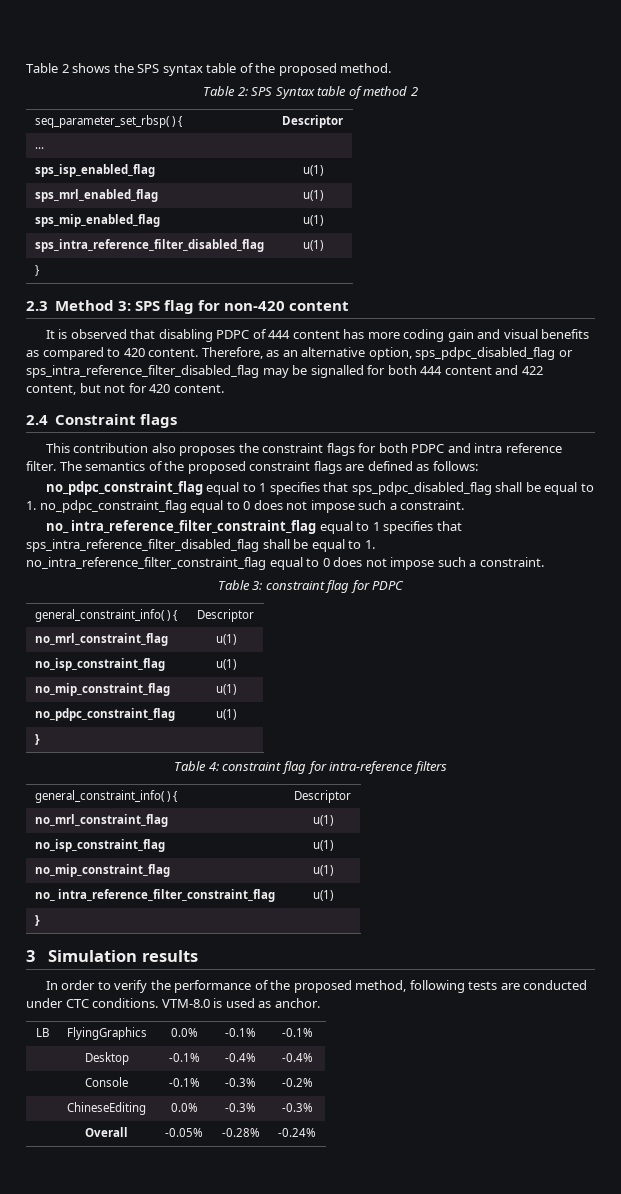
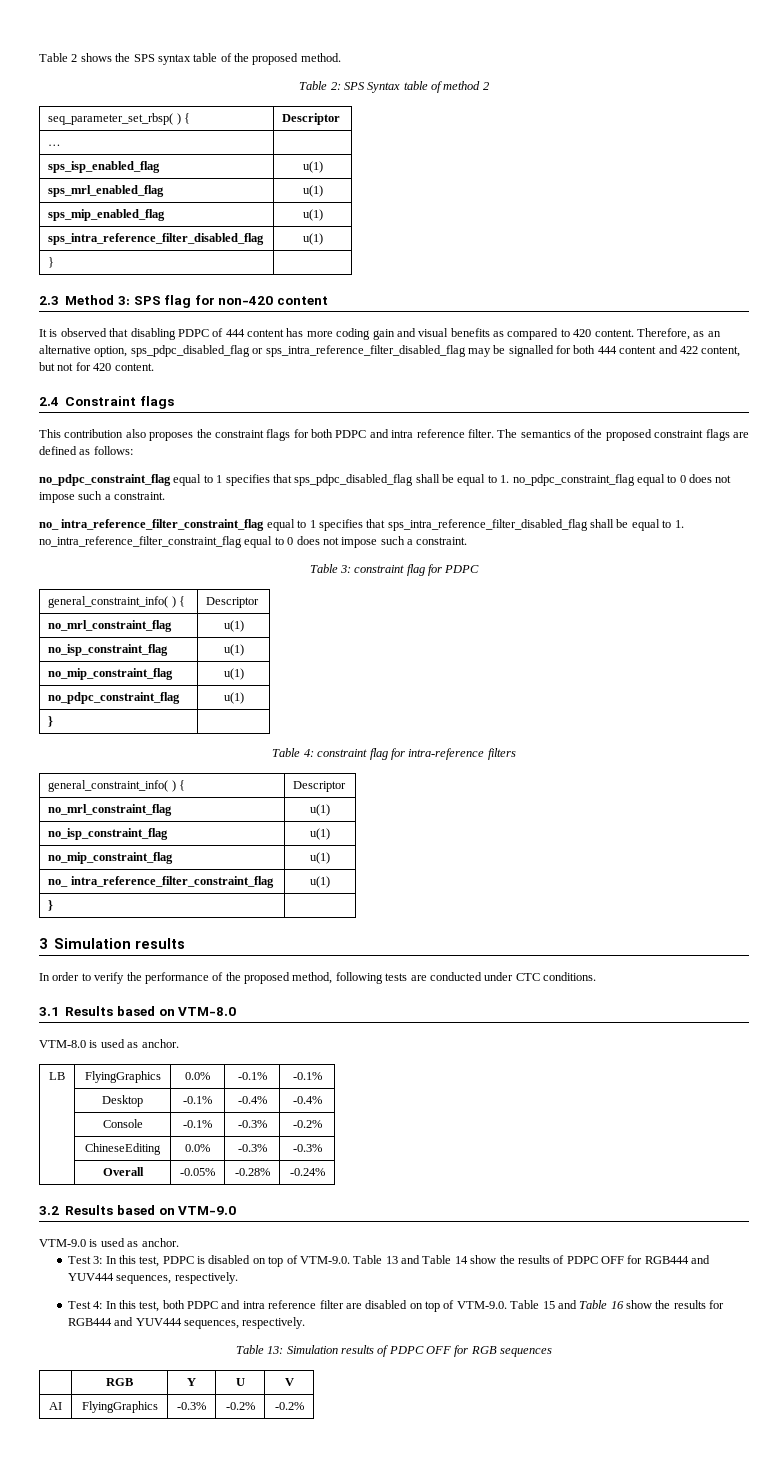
(159, 1003) none -> [39,1006,237,1016] // 3.1 Results based on VTM-8.0 //
(316, 1132) none -> [39,1205,237,1215] [39,1238,179,1247] [67,1255,711,1267] [67,1272,238,1284] [67,1300,725,1312] [67,1317,306,1329] [235,1345,553,1357] [106,1378,133,1386] [187,1378,196,1386] [235,1378,245,1386] [284,1378,294,1386] [49,1402,62,1410] [81,1401,158,1413] [177,1402,206,1410] [225,1402,255,1410] [274,1402,304,1410] // 3.2 Results based on VTM-9.0 // VTM-9.0 is used as anchor. // Test 3: In this test, PDPC is disabled on top of VTM-9.0. Table 13 and Table 14 show the results of PDPC OFF for RGB444 and YUV444 sequences, respectively. // Test 4: In this test, both PDPC and intra reference filter are disabled on top of VTM-9.0. Table 15 and Table 16 show the results for RGB444 and YUV444 sequences, respectively. // Table 13: Simulation results of PDPC OFF for RGB sequences // | RGB | Y | U | V // AI | FlyingGraphics | -0.3% | -0.2% | -0.2%

